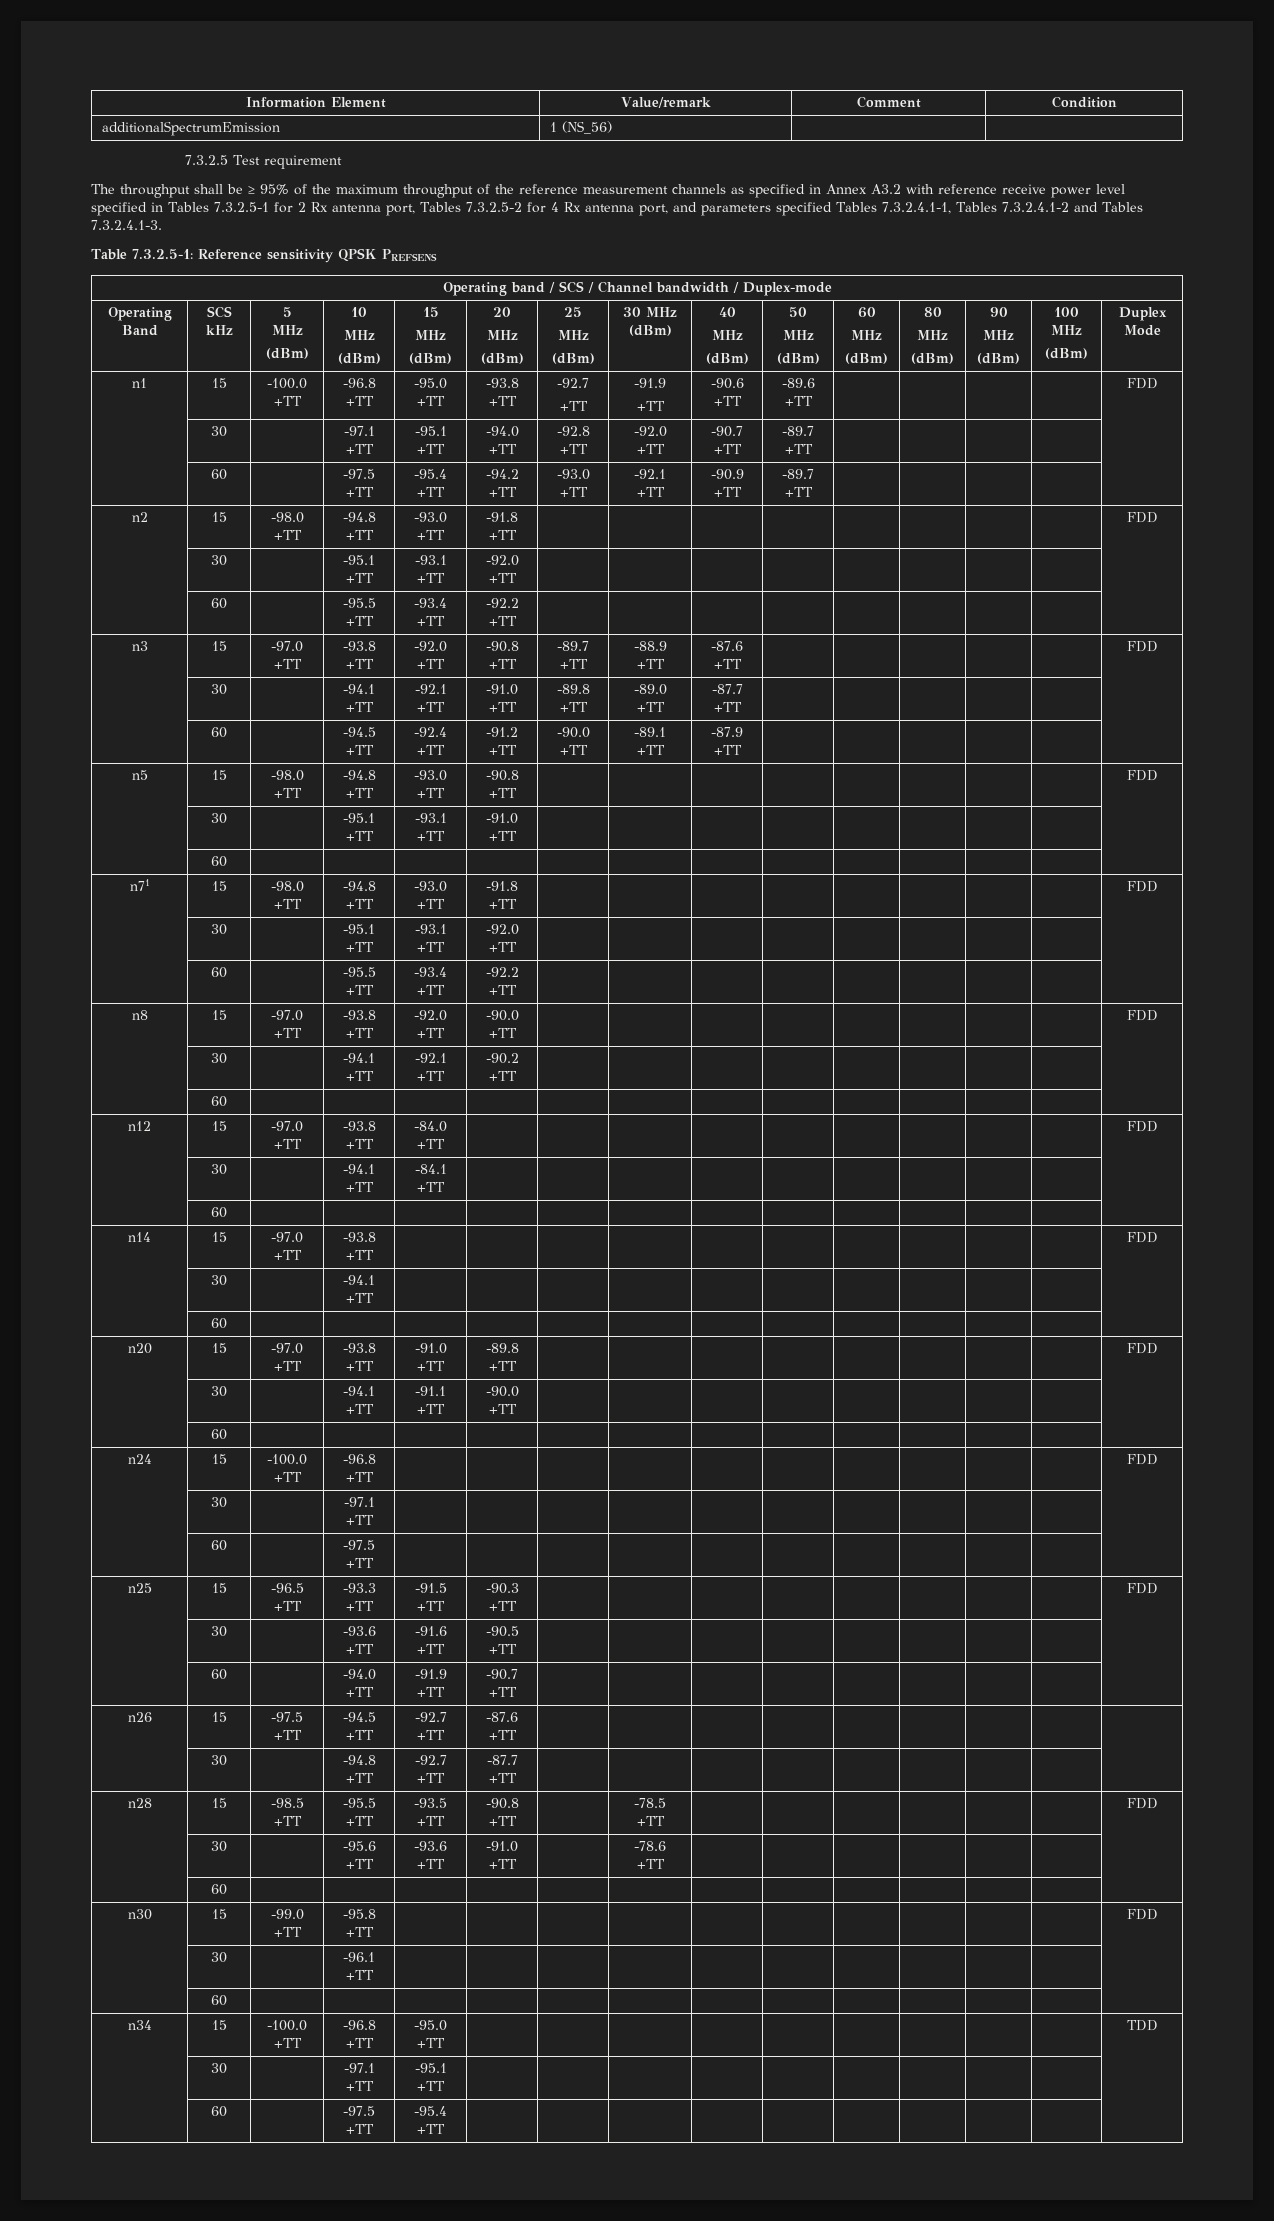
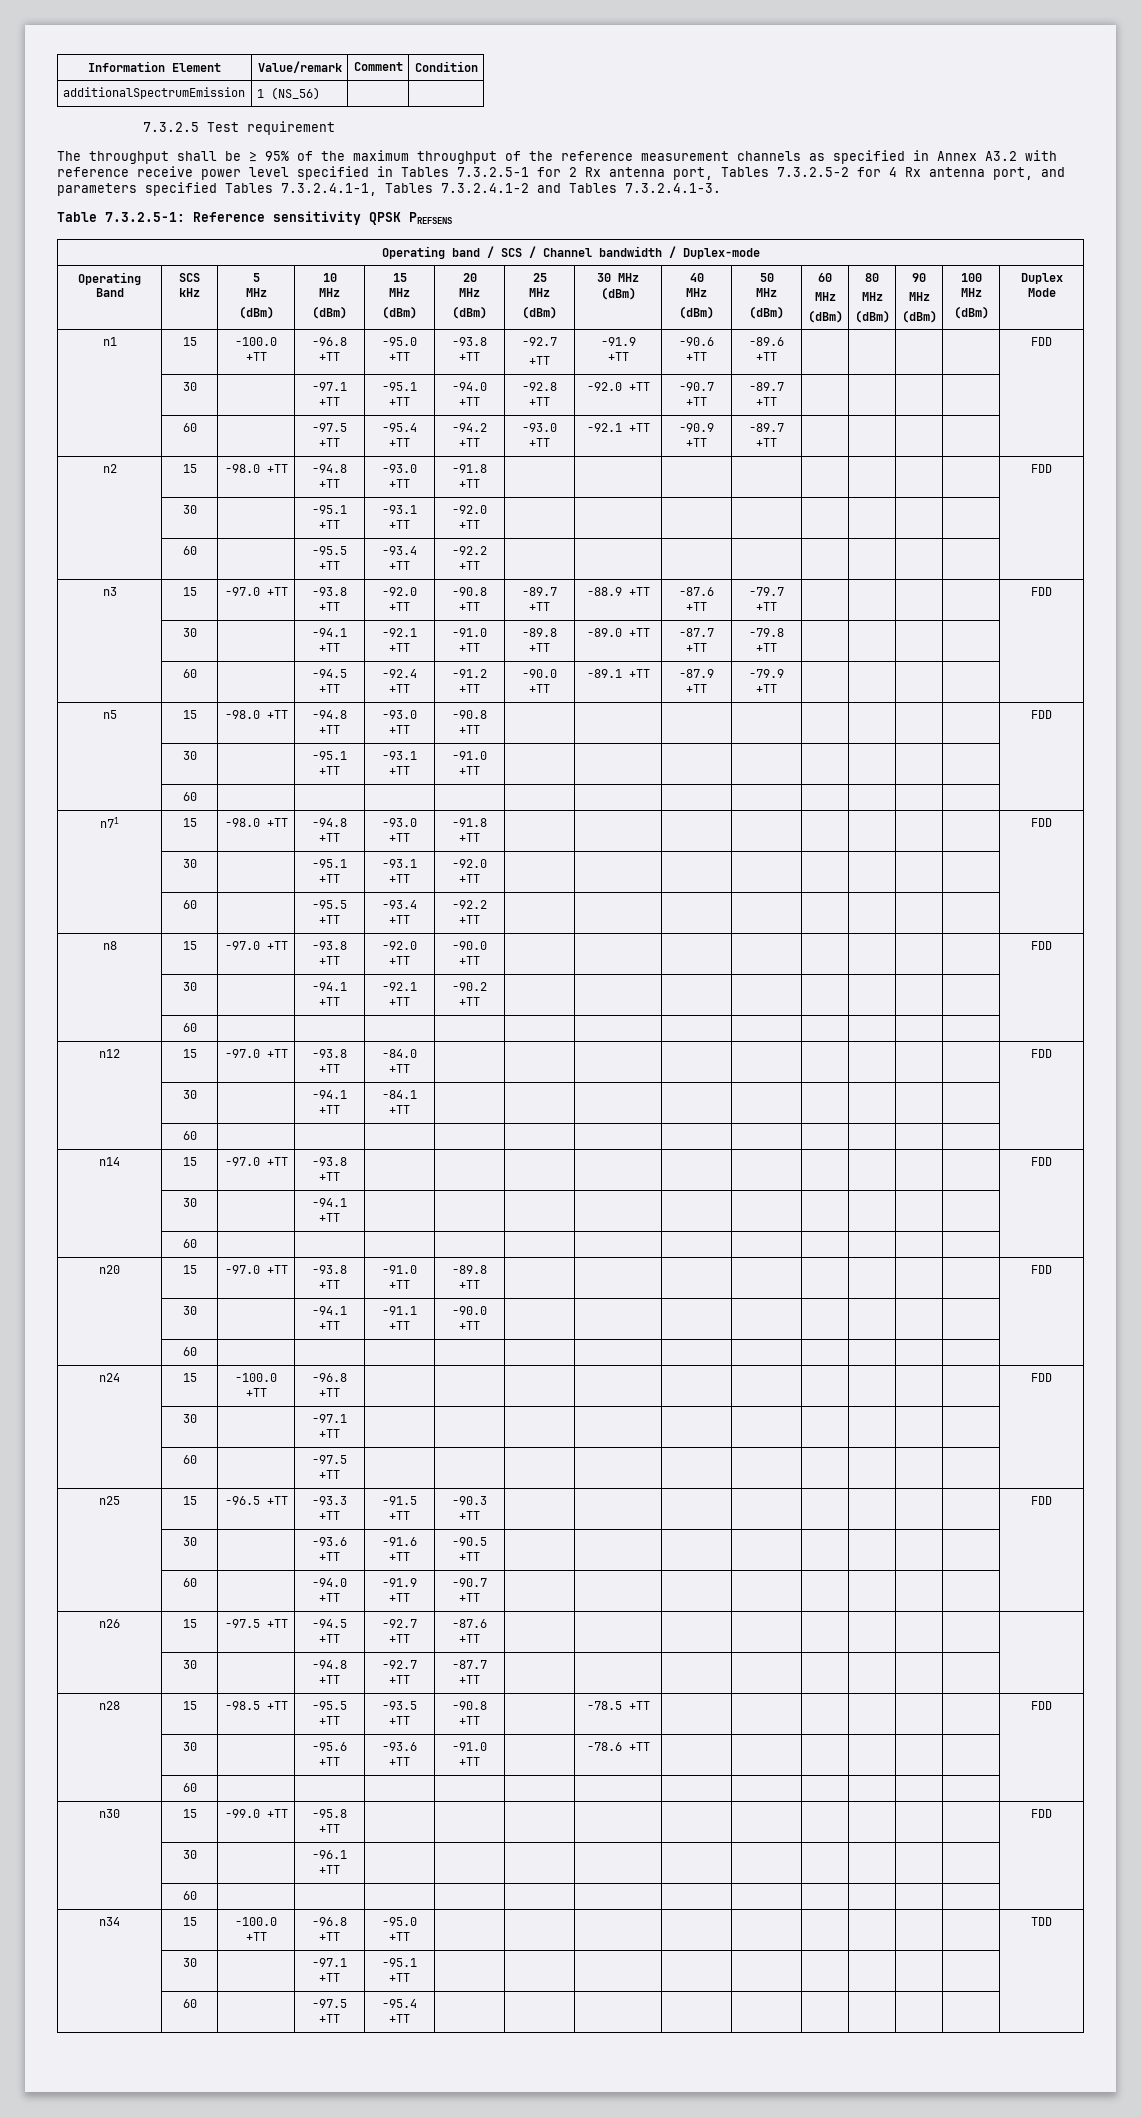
(742, 664) none -> [749,587,784,596] [756,602,777,611] -79.7 +TT
(742, 707) none -> [749,628,784,637] [756,643,777,652] -79.8 +TT
(742, 750) none -> [749,669,784,678] [756,684,777,693] -79.9 +TT

